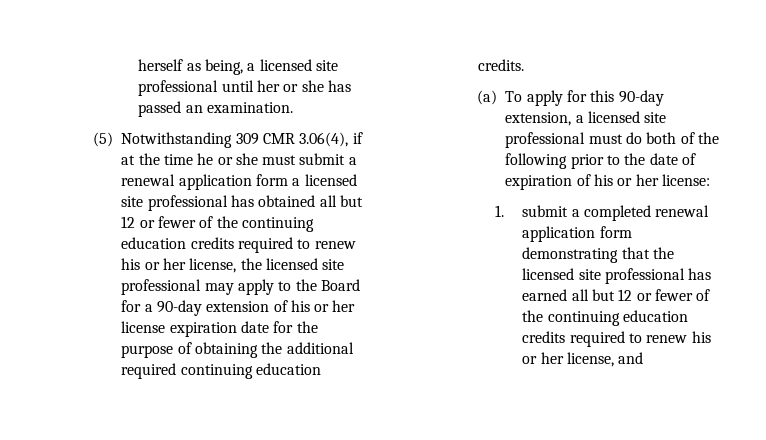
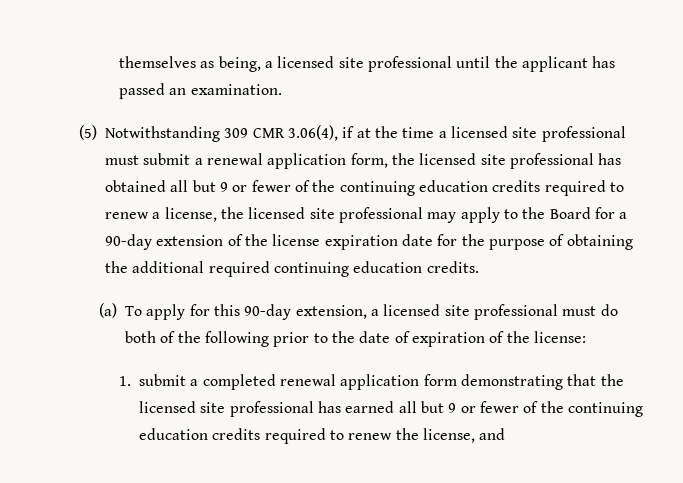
[138,59,184,71] herself -> [119,56,197,68] themselves
[256,80,324,92] her or she -> [494,56,588,72] the applicant
[197,153,258,165] he or she -> [438,126,626,142] a licensed site professional
[255,174,301,186] form a -> [350,153,415,168] form, the
[121,216,136,228] 12 -> [219,182,228,192] 9
[121,258,186,270] his or her -> [152,212,161,219] a
[290,300,356,312] his or her -> [244,234,268,246] the
[593,174,659,186] his or her -> [506,331,530,343] the
[618,289,633,301] 12 -> [448,403,457,413] 9
[691,331,711,343] [522,352,564,364] his or her -> [395,428,419,440] the

